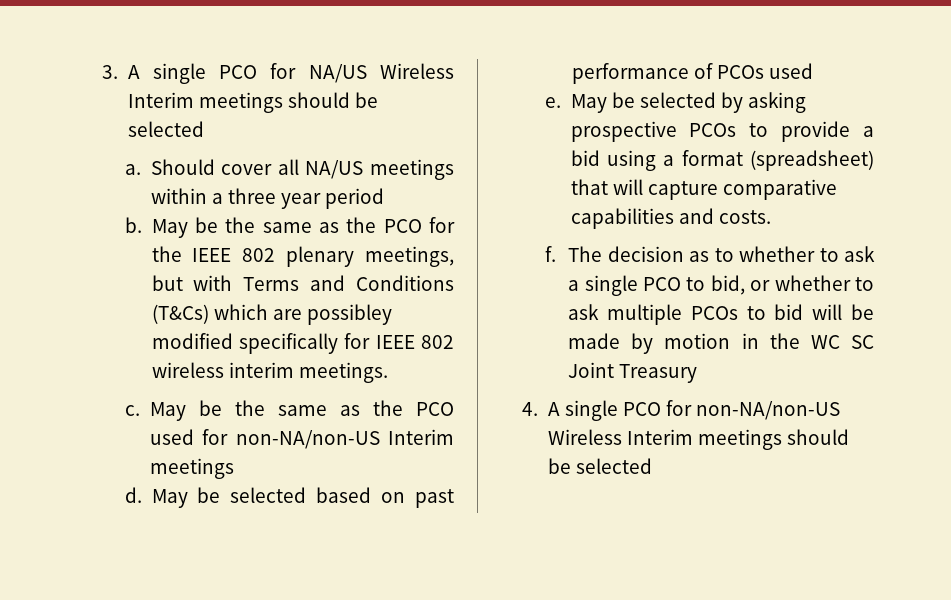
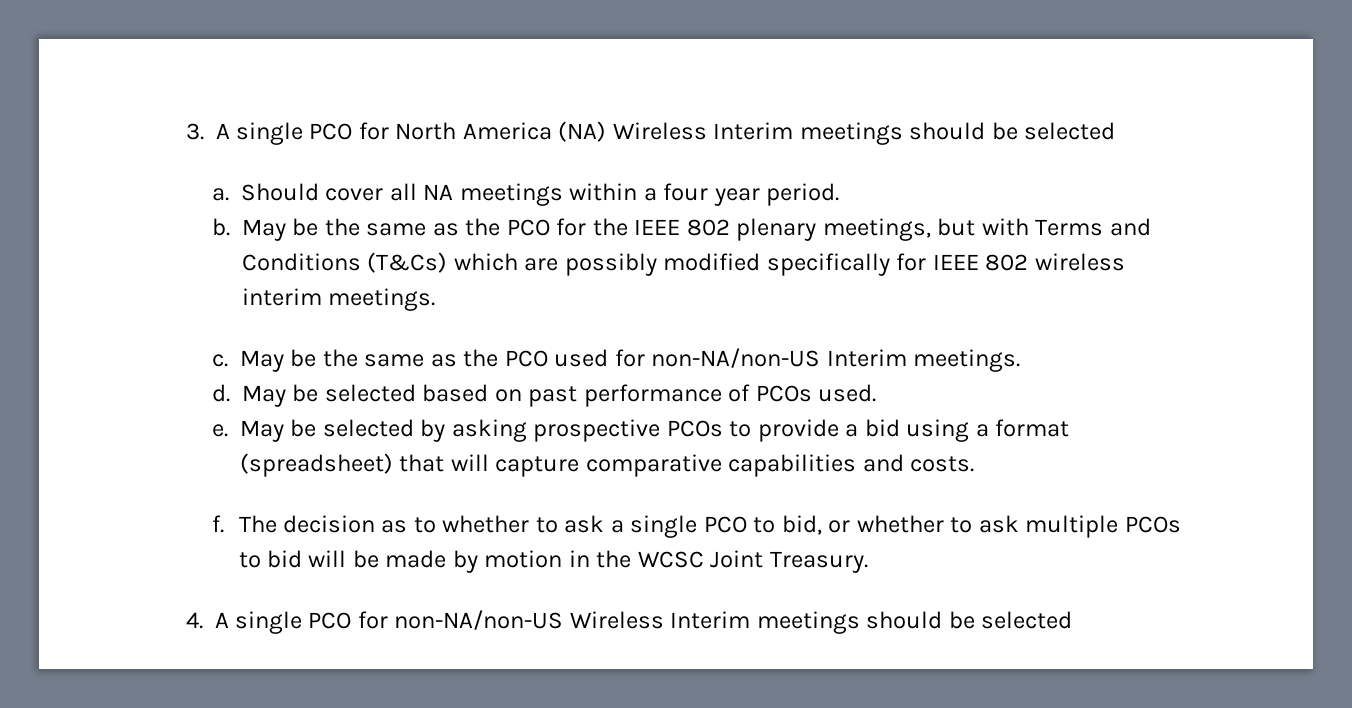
[308,64,367,83] NA/US -> [395,121,607,142] North America (NA)
[305,160,364,179] NA/US -> [423,184,454,200] NA
[227,188,385,209] three year period -> [663,183,840,206] four year period.
[306,304,392,325] possibley -> [564,253,657,276] possibly
[149,458,234,479] meetings -> [913,349,1021,372] meetings.
[768,63,813,79] used -> [818,384,877,402] used.
[810,335,874,349] [568,362,698,383] WC SC Joint Treasury -> [637,550,868,573] WCSC Joint Treasury.

